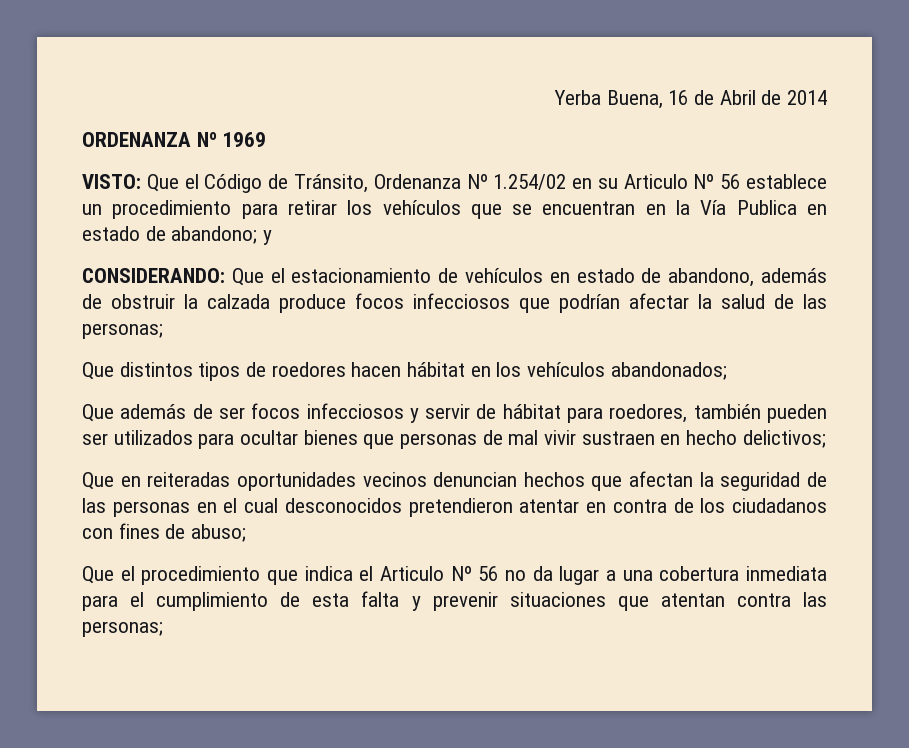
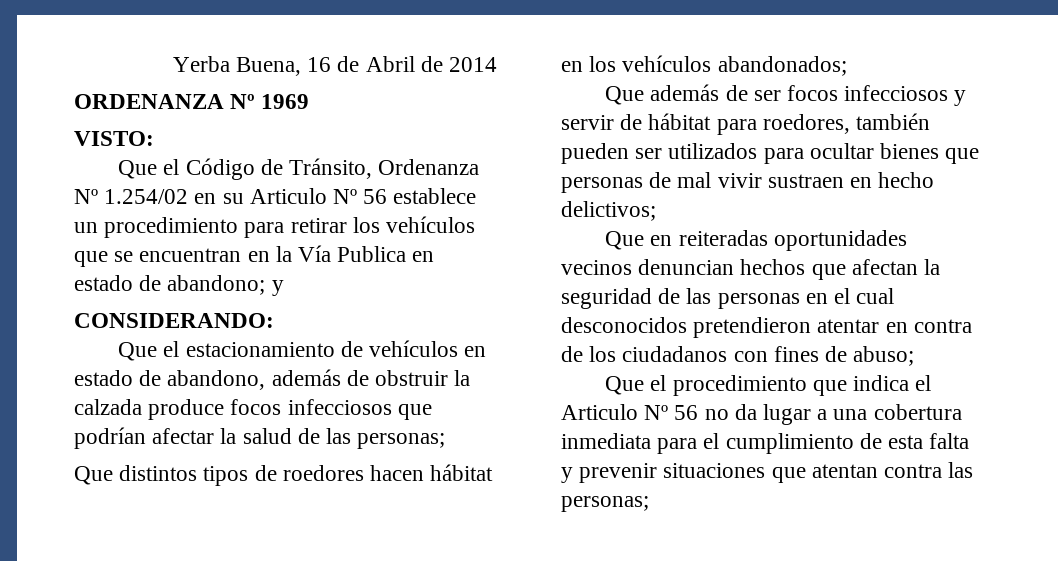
(141, 181) none -> (154, 138) //
(225, 275) none -> (274, 320) //

